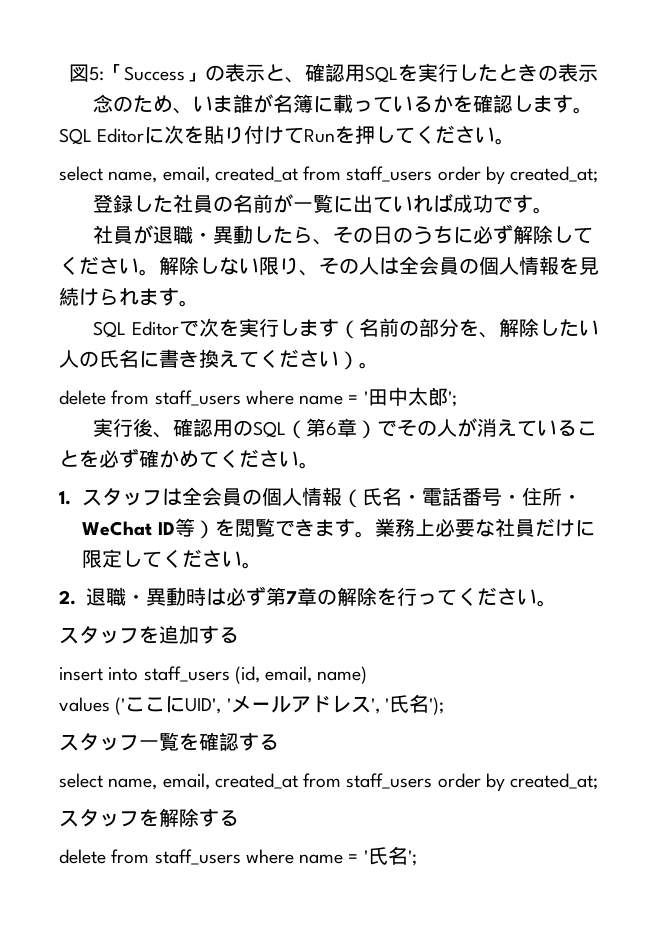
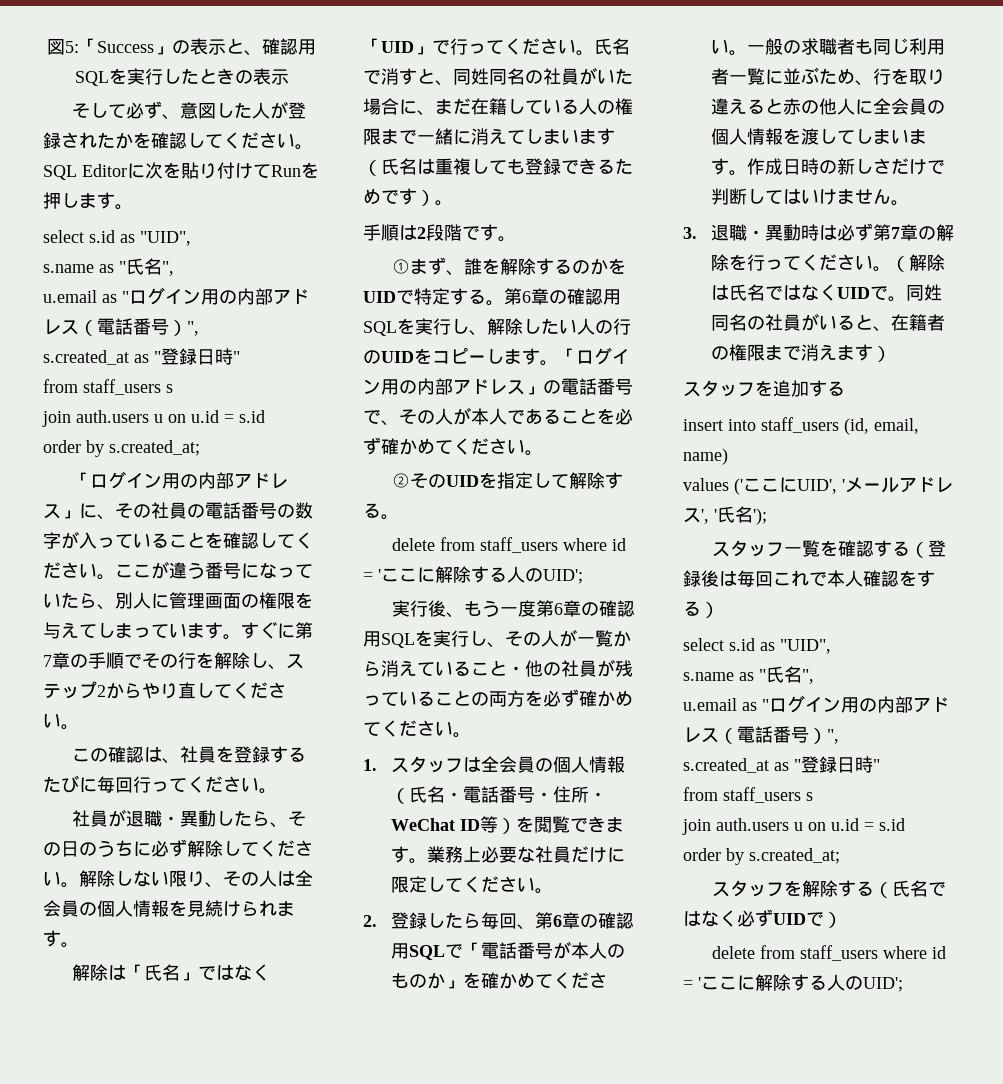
[93,94,574,114] 念のため、いま誰が名簿に載っているかを確認します -> [71,101,306,120] [43,132,295,149] そして必ず、意図した人が登録されたかを確認してください
[395,125,516,145] [59,166,599,185] [93,193,534,213] てください。 // select name, email, created_at from staff_users order by created_at; // 登録した社員の名前が一覧に出ていれば成功です -> [79,192,133,210] [43,230,191,246] [43,258,174,276] [43,287,309,305] [43,318,199,336] [43,348,240,365] [43,379,173,395] [42,410,265,427] [43,440,200,457] [71,471,288,489] [43,502,313,520] [43,531,313,549] [43,561,313,580] [43,592,313,610] [43,621,313,640] [43,652,304,670] [43,681,286,699] [43,713,79,730] [71,746,306,764] [43,775,259,793] ます。 // select s.id as "UID", // s.name as "氏名", // u.email as "ログイン用の内部アドレス（電話番号）", // s.created_at as "登録日時" // from staff_users s // join auth.users u on u.id = s.id // order by s.created_at; // 「ログイン用の内部アドレス」に、その社員の電話番号の数字が入っていることを確認してください。ここが違う番号になっていたら、別人に管理画面の権限を与えてしまっています。すぐに第7章の手順でその行を解除し、ステップ2からやり直してください。 // この確認は、社員を登録するたびに毎回行ってください
[93,318,599,339] [59,349,359,370] SQL Editorで次を実行します（名前の部分を、解除したい人の氏名に書き換えてください） -> [71,964,270,981] [363,38,630,56] [363,67,633,86] [363,98,633,116] [363,128,615,145] [363,158,633,176] [363,188,453,206] [363,224,516,242] [391,257,626,276] [363,288,621,306] [363,318,631,336] [363,347,630,366] [363,378,633,395] [363,407,633,426] [363,437,543,456] [391,472,623,489] [363,503,381,518] 解除は「氏名」ではなく「UID」で行ってください。氏名で消すと、同姓同名の社員がいた場合に、まだ在籍している人の権限まで一緒に消えてしまいます（氏名は重複しても登録できるためです）。 // 手順は2段階です。 // ①まず、誰を解除するのかをUIDで特定する。第6章の確認用SQLを実行し、解除したい人の行のUIDをコピーします。「ログイン用の内部アドレス」の電話番号で、その人が本人であることを必ず確かめてください。 // ②そのUIDを指定して解除する
[299,387,457,407] [93,418,598,439] [59,450,79,467] name = '田中太郎'; // 実行後、確認用のSQL（第6章）でその人が消えていること -> [611,538,626,551] [363,566,583,584] [391,600,635,618] [363,629,631,648] [363,659,633,677] [363,690,525,707] id = 'ここに解除する人のUID'; // 実行後、もう一度第6章の確認用SQLを実行し、その人が一覧から消えていること・他の社員が残っていることの両方
(76, 597) none -> [391,912,635,930] [391,941,626,960] [391,972,608,989] [711,38,946,56] [711,67,946,86] [711,98,946,115] [711,128,928,145] [711,158,946,176] [711,188,910,206] [683,227,697,239] 登録したら毎回、第6章の確認用SQLで「電話番号が本人のものか」を確かめてください。一般の求職者も同じ利用者一覧に並ぶため、行を取り違えると赤の他人に全会員の個人情報を渡してしまいます。作成日時の新しさだけで判断してはいけません。 // 3.
(557, 603) none -> [891,254,946,272] [711,284,943,302] [711,313,946,332] [711,344,892,362] （解除は氏名ではなくUIDで。同姓同名の社員がいると、在籍者の権限まで消えます）
[59,773,599,792] // select name, email, created_at from staff_users order by created_at; -> [909,540,946,558] [683,570,935,587] [683,601,719,618] [683,638,831,654] [683,666,814,684] [683,695,949,713] [683,726,839,744] [683,756,880,773] [683,787,813,803] [682,818,905,835] [683,848,840,865] （登録後は毎回これで本人確認をする） // select s.id as "UID", // s.name as "氏名", // u.email as "ログイン用の内部アドレス（電話番号）", // s.created_at as "登録日時" // from staff_users s // join auth.users u on u.id = s.id // order by s.created_at;
[59,846,417,866] // delete from staff_users where name = '氏名'; -> [873,880,946,898] [683,909,842,928] [711,945,946,961] [683,974,903,992] （氏名ではなく必ずUIDで） // delete from staff_users where id = 'ここに解除する人のUID';

